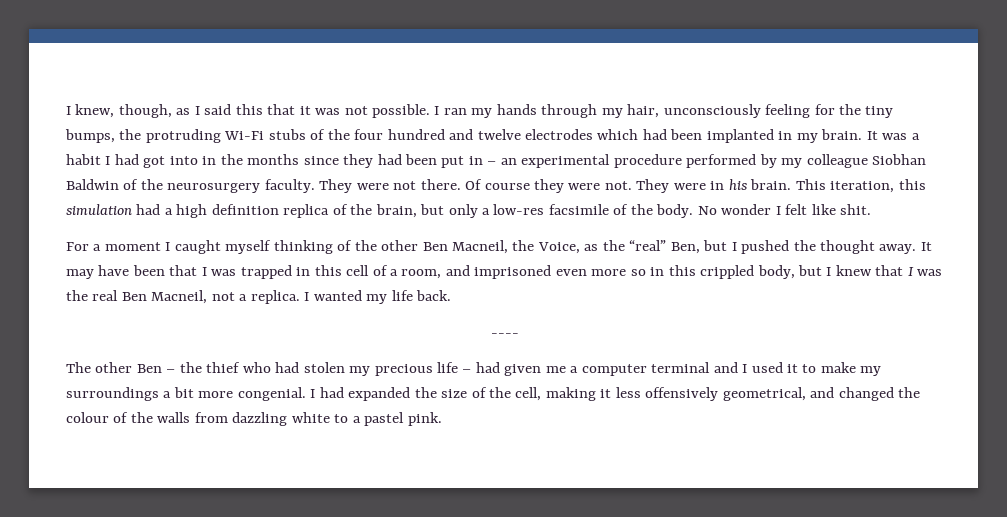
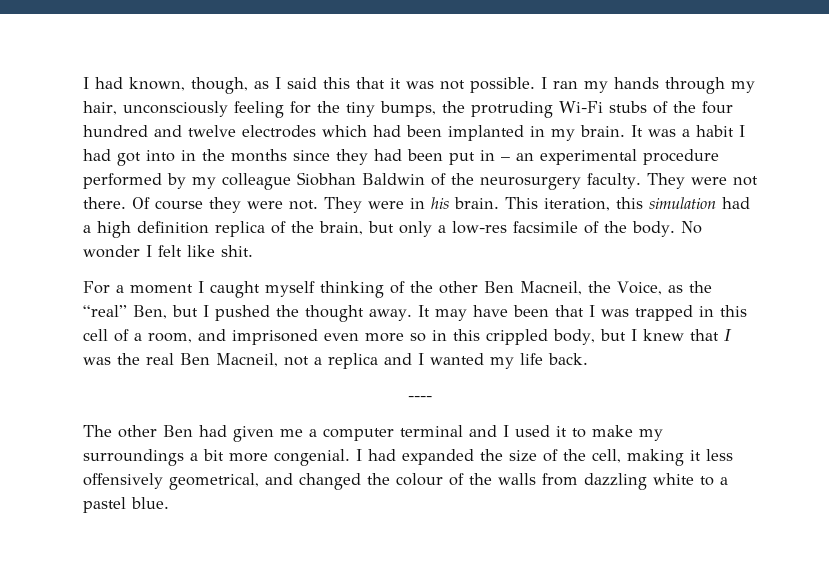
[66,104,115,118] I knew, -> [83,77,185,91] I had known,
[250,290,300,304] replica. -> [328,353,412,369] replica and
[166,362,472,376] – the thief who had stolen my precious life – -> (193, 431) none
[407,412,442,426] pink. -> [131,497,169,509] blue.

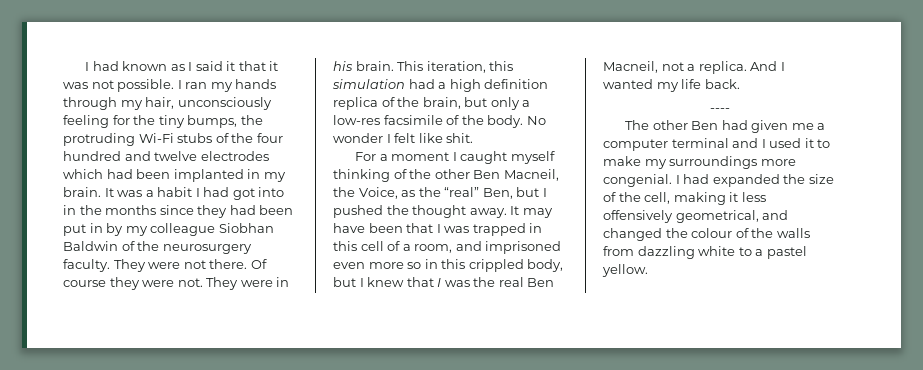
[83,77,248,94] I had known, though, -> [85,61,168,71] I had known
[323,77,350,89] this -> [226,61,236,71] it
[501,149,719,165] [83,173,162,189] – an experimental procedure performed -> (103, 228) none
[328,353,412,369] replica and -> [698,61,778,74] replica. And
[190,449,224,461] a bit -> (758, 162) none
[131,497,169,509] blue. -> [602,264,648,277] yellow.

